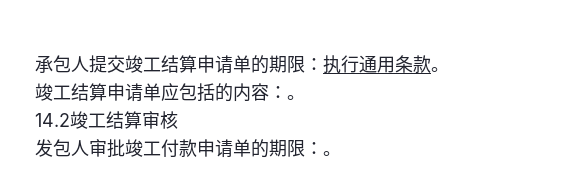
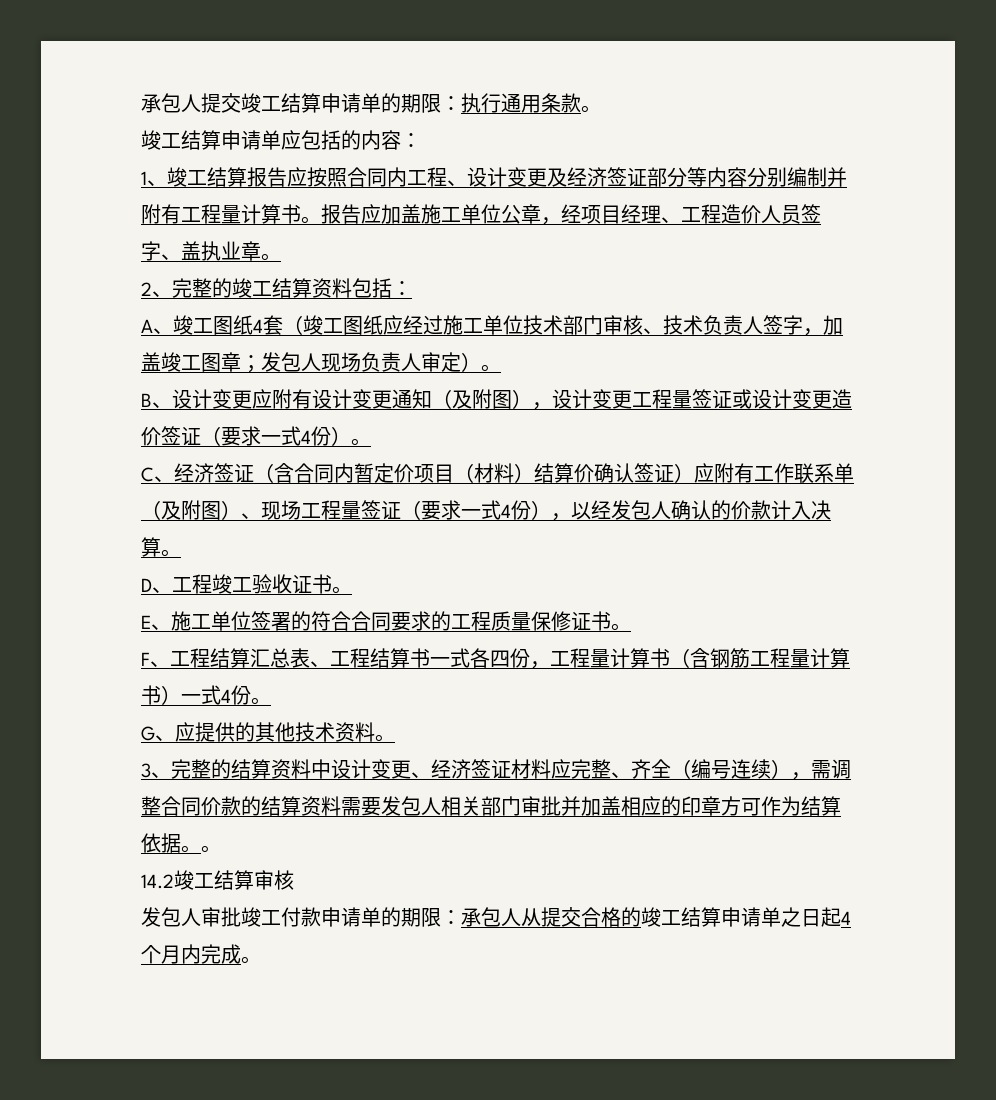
(287, 92) none -> [141,167,847,187] [141,204,821,225] [141,241,281,261] [141,278,412,298] [141,315,843,336] [141,352,501,373] [141,389,852,410] [141,426,371,446] [141,463,854,484] [141,500,831,521] [141,537,181,557] [141,574,352,594] [141,611,631,631] [141,648,850,669] [141,685,271,705] [141,722,395,742] [141,759,851,780] [141,796,841,816] [141,833,201,853] // 1、竣工结算报告应按照合同内工程、设计变更及经济签证部分等内容分别编制并附有工程量计算书。报告应加盖施工单位公章，经项目经理、工程造价人员签字、盖执业章。 // 2、完整的竣工结算资料包括： // A、竣工图纸4套（竣工图纸应经过施工单位技术部门审核、技术负责人签字，加盖竣工图章；发包人现场负责人审定）。 // B、设计变更应附有设计变更通知（及附图），设计变更工程量签证或设计变更造价签证（要求一式4份）。 // C、经济签证（含合同内暂定价项目（材料）结算价确认签证）应附有工作联系单（及附图）、现场工程量签证（要求一式4份），以经发包人确认的价款计入决算。 // D、工程竣工验收证书。 // E、施工单位签署的符合合同要求的工程质量保修证书。 // F、工程结算汇总表、工程结算书一式各四份，工程量计算书（含钢筋工程量计算书）一式4份。 // G、应提供的其他技术资料。 // 3、完整的结算资料中设计变更、经济签证材料应完整、齐全（编号连续），需调整合同价款的结算资料需要发包人相关部门审批并加盖相应的印章方可作为结算依据。
(323, 148) none -> [461,907,851,927] [141,944,241,964] 承包人从提交合格的竣工结算申请单之日起4个月内完成

